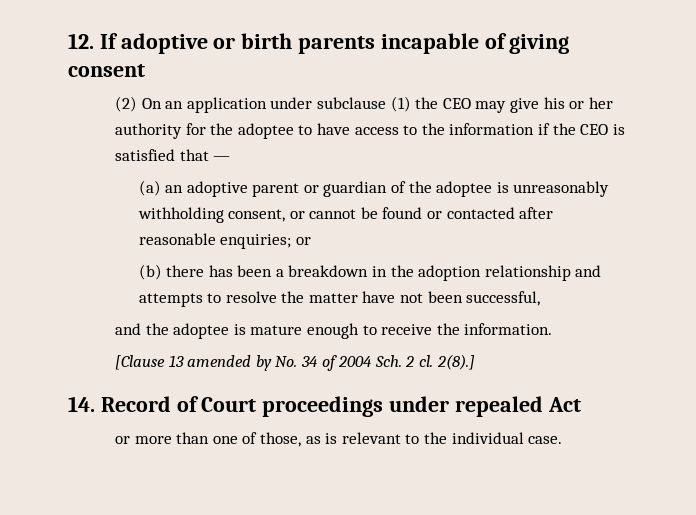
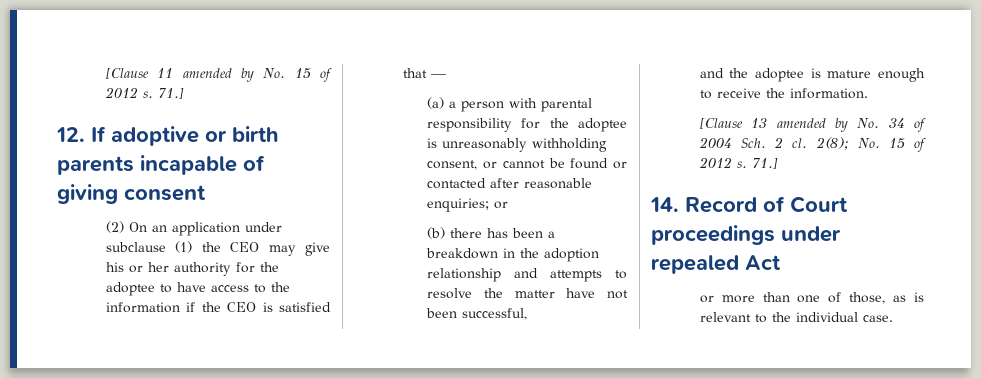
(68, 41) none -> [105,68,332,82] [104,87,184,99] [Clause 11 amended by No. 15 of 2012 s. 71.] //
[165,181,407,197] an adoptive parent or guardian of -> [449,98,593,112] [427,118,541,132] a person with parental responsibility for
[436,354,475,370] 2(8).] -> [815,137,926,152] [698,157,778,169] 2(8); No. 15 of 2012 s. 71.]

